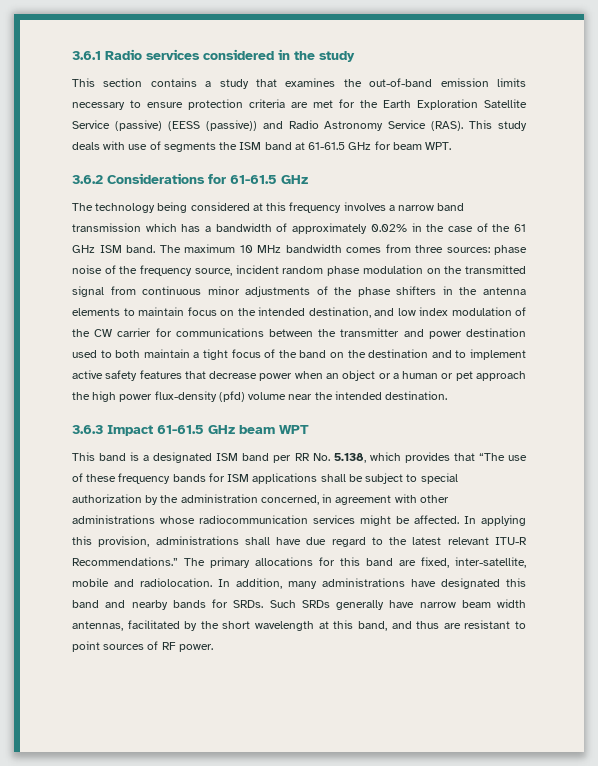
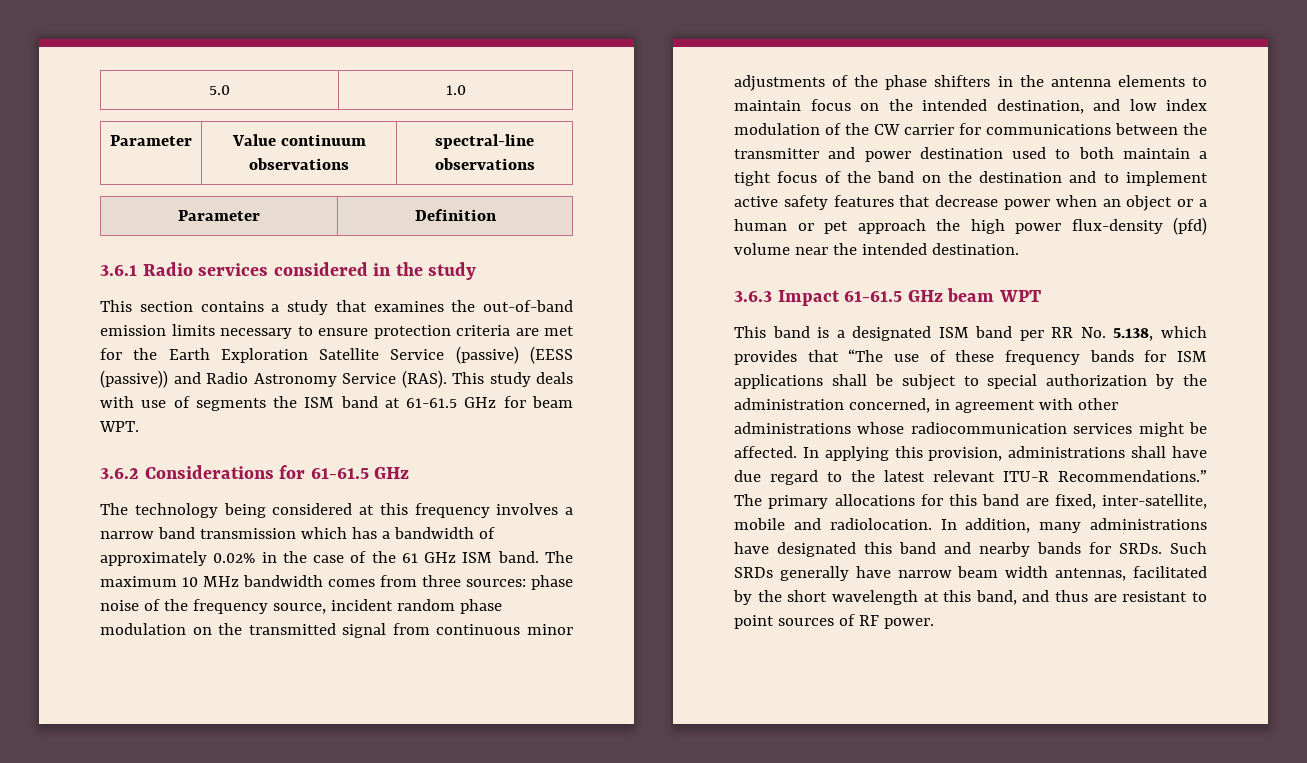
(72, 55) none -> [209,85,230,95] [445,85,466,95] [110,135,192,146] [231,134,366,146] [249,158,349,170] [435,134,534,149] [434,158,535,170] [178,210,260,221] [414,209,497,221] 5.0 | 1.0 // Parameter | Value continuum observations | spectral-line observations // Parameter | Definition //

